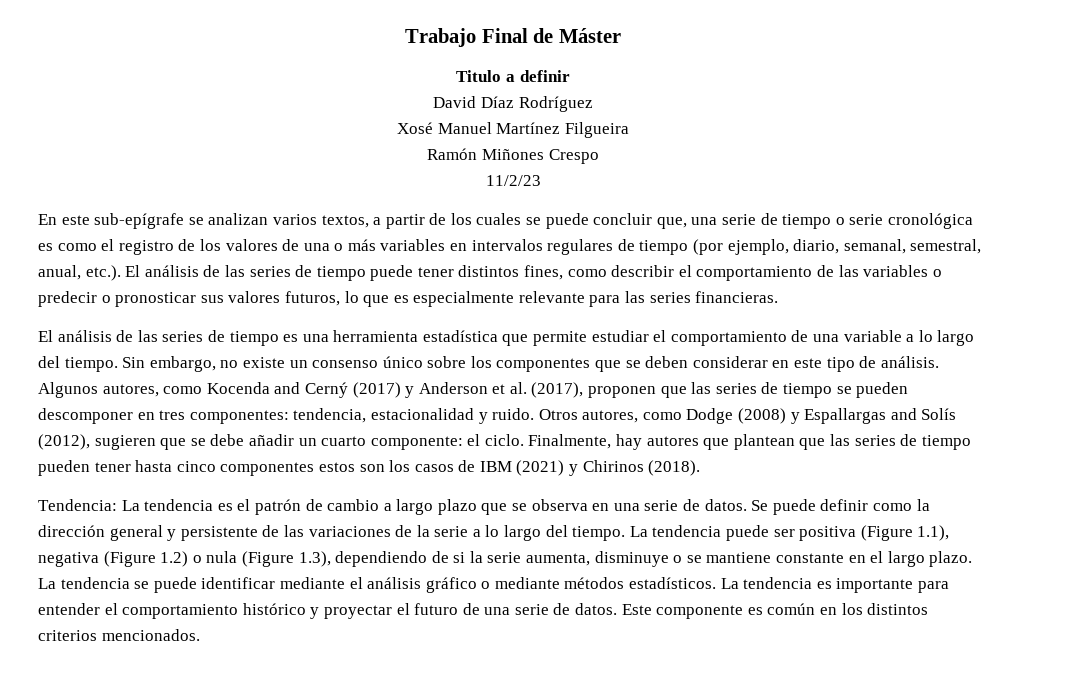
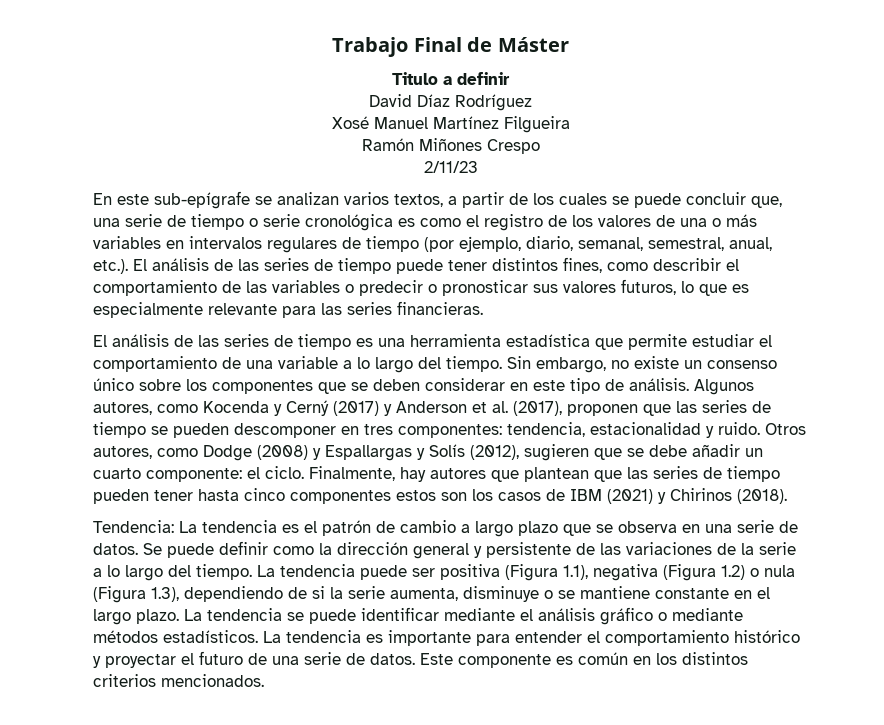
[485,175,541,186] 11/2/23 -> [423,161,478,173] 2/11/23
[274,382,301,394] and -> [274,404,282,416] y
[890,408,917,420] and -> [417,448,425,460] y
[860,525,913,541] (Figure -> [505,564,558,581] (Figura
[103,551,156,567] (Figure -> [663,564,716,581] (Figura
[241,551,294,567] (Figure -> [93,586,146,603] (Figura

